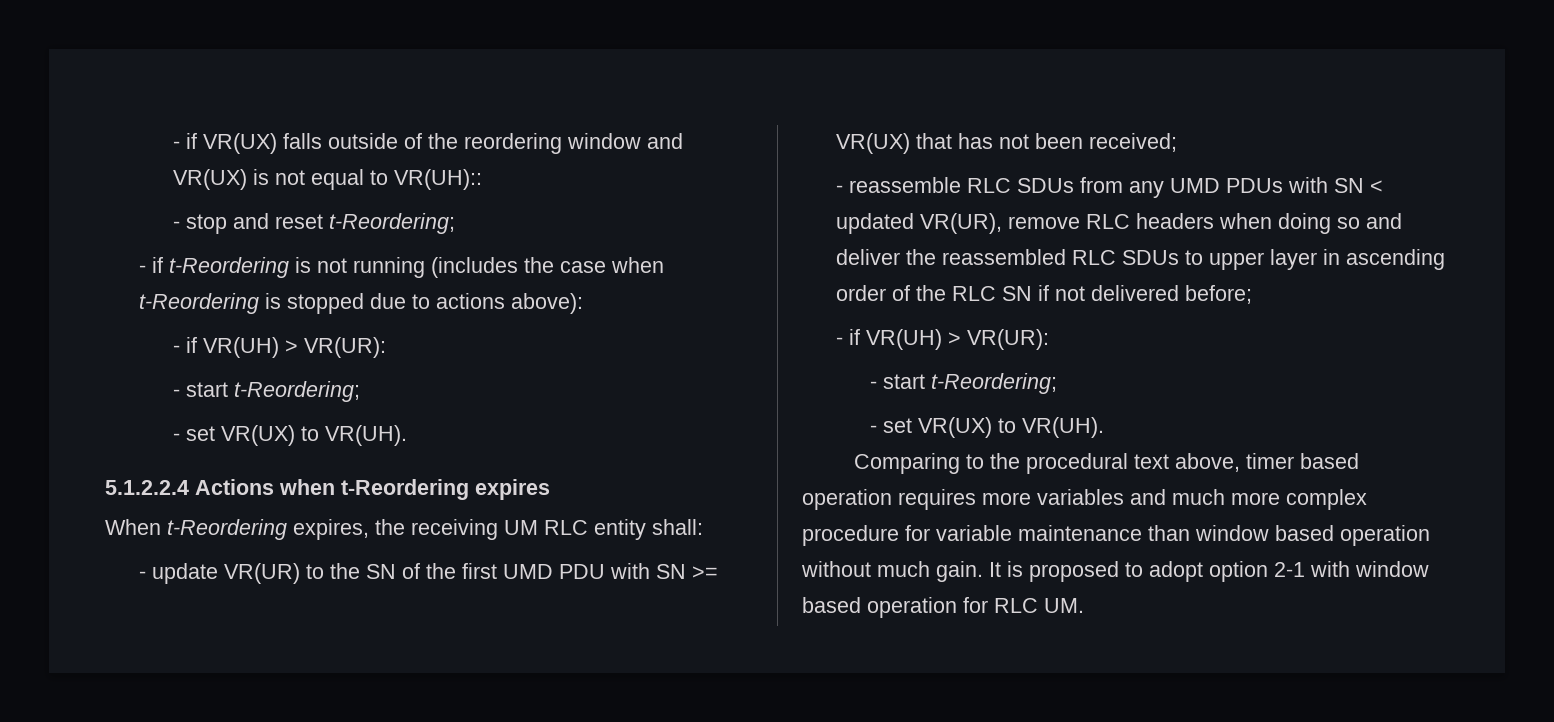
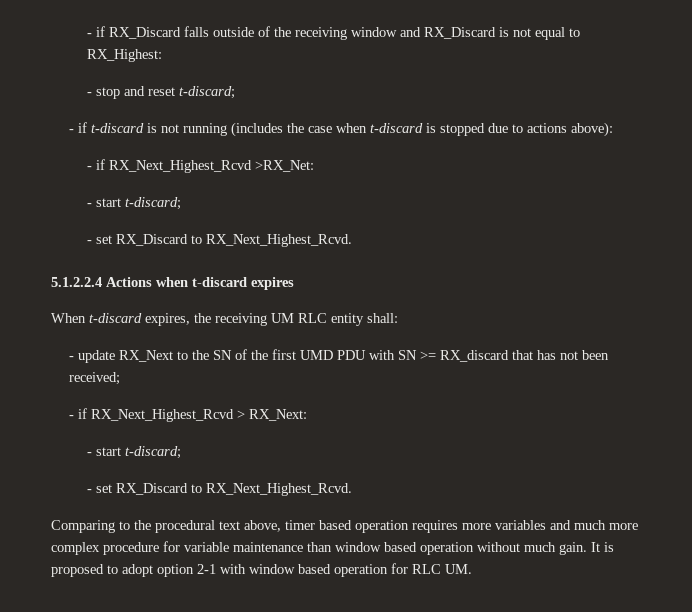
[172,133,277,154] - if VR(UX) -> [86,26,181,39] - if RX_Discard
[463,133,562,154] reordering -> [294,27,347,40] receiving
[172,169,247,190] VR(UX) -> [423,27,496,39] RX_Discard
[393,169,482,190] VR(UH):: -> [86,49,162,62] RX_Highest:
[328,213,455,234] [138,257,289,278] t-Reordering; // - if t-Reordering -> [178,86,235,99] [68,122,144,133] t-discard; // - if t-discard
[138,293,259,314] t-Reordering -> [369,123,423,133] t-discard
[202,337,386,358] [172,381,360,402] [172,425,407,446] VR(UH) > VR(UR): // - start t-Reordering; // - set VR(UX) to VR(UH). -> [108,160,314,173] [86,197,181,210] [86,234,352,247] RX_Next_Highest_Rcvd >RX_Net: // - start t-discard; // - set RX_Discard to RX_Next_Highest_Rcvd.
[341,479,469,500] t-Reordering -> [192,277,247,287] t-discard
[167,519,287,540] t-Reordering -> [89,313,142,323] t-discard
[223,563,300,584] VR(UR) -> [118,350,173,362] RX_Next
[835,133,910,154] VR(UX) -> [439,350,509,362] RX_discard
[848,177,1383,198] [835,213,1402,234] [835,249,1445,270] [835,285,1252,304] [835,329,1049,350] [869,373,1057,394] [869,417,1104,438] reassemble RLC SDUs from any UMD PDUs with SN < updated VR(UR), remove RLC headers when doing so and deliver the reassembled RLC SDUs to upper layer in ascending order of the RLC SN if not delivered before; // - if VR(UH) > VR(UR): // - start t-Reordering; // - set VR(UX) to VR(UH). -> [77,408,307,422] [86,446,181,459] [86,483,352,496] if RX_Next_Highest_Rcvd > RX_Next: // - start t-discard; // - set RX_Discard to RX_Next_Highest_Rcvd.

